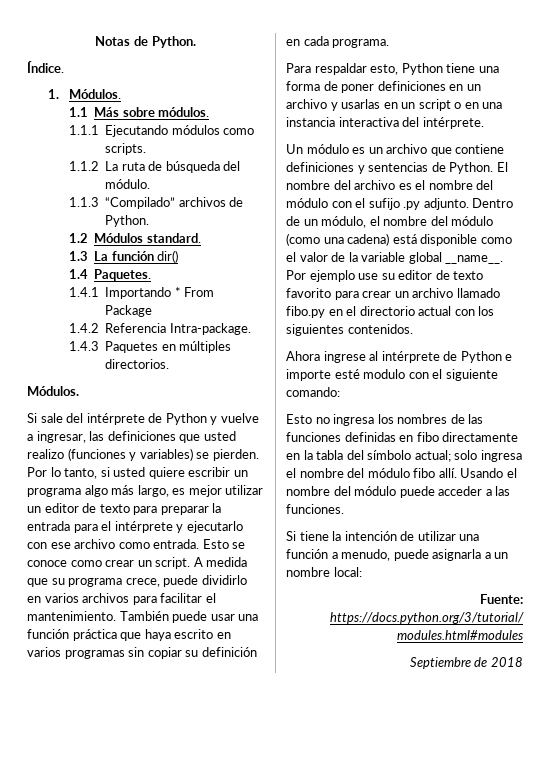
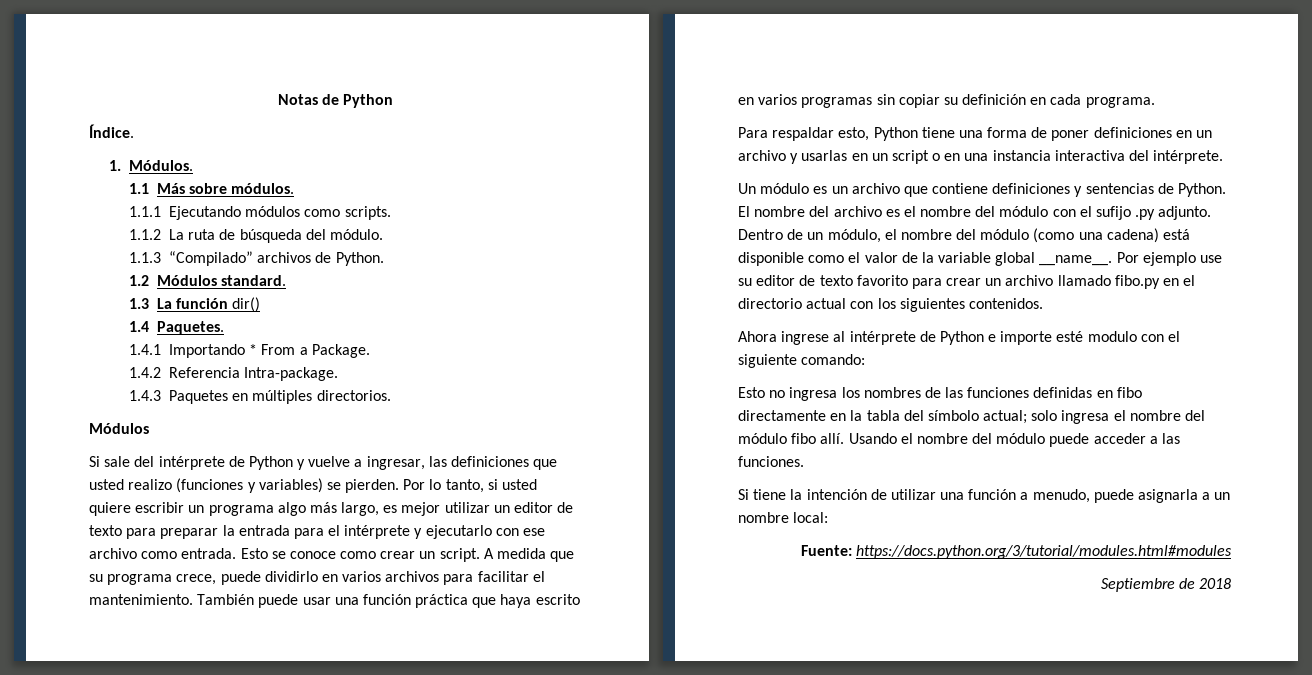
[151,36,196,48] Python. -> [343,94,394,108] Python
[105,305,153,317] Package -> [299,344,370,358] a Package.
[27,386,79,396] Módulos. -> [89,423,149,434] Módulos

